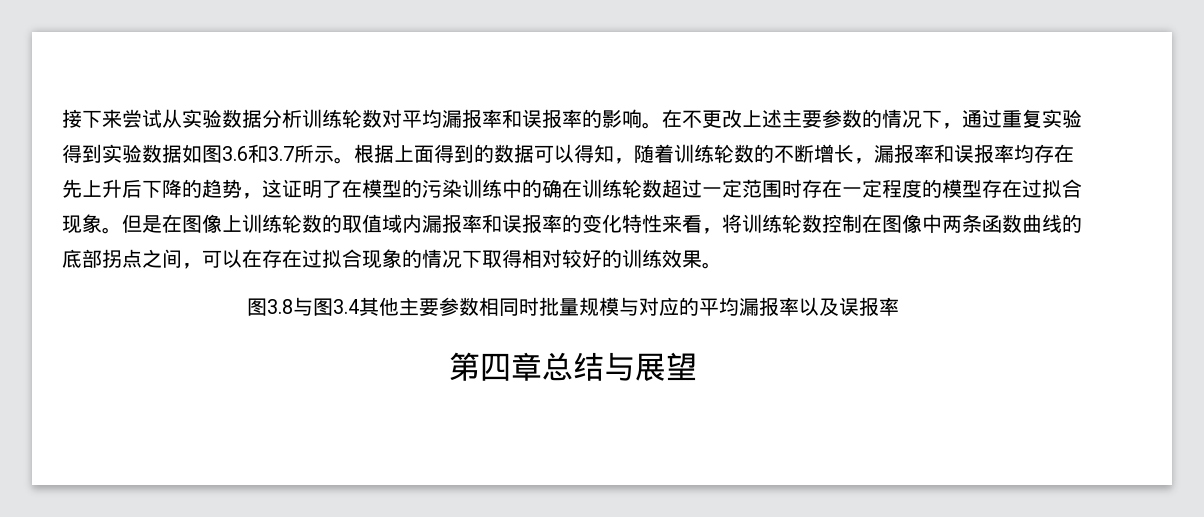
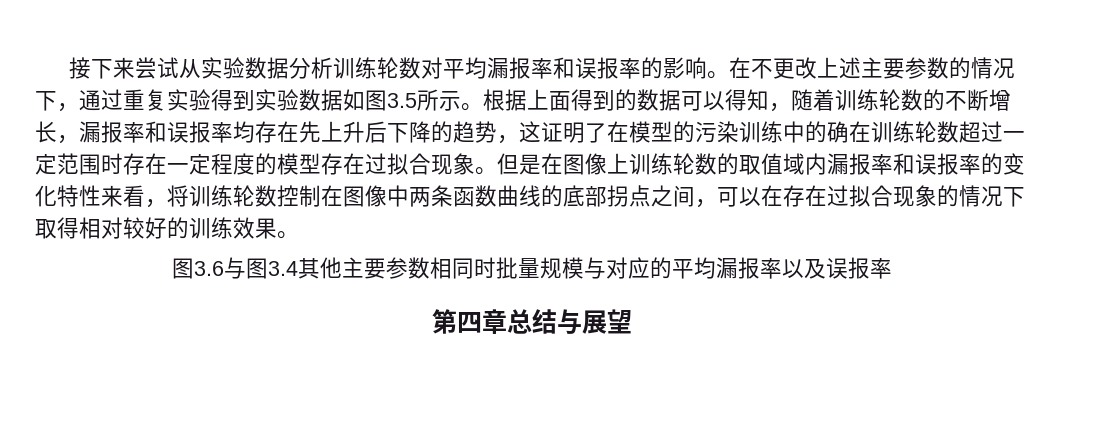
[222,144,294,163] 3.6和3.7 -> [387,93,417,108] 3.5
[266,299,293,314] 3.8 -> [194,261,224,276] 3.6

